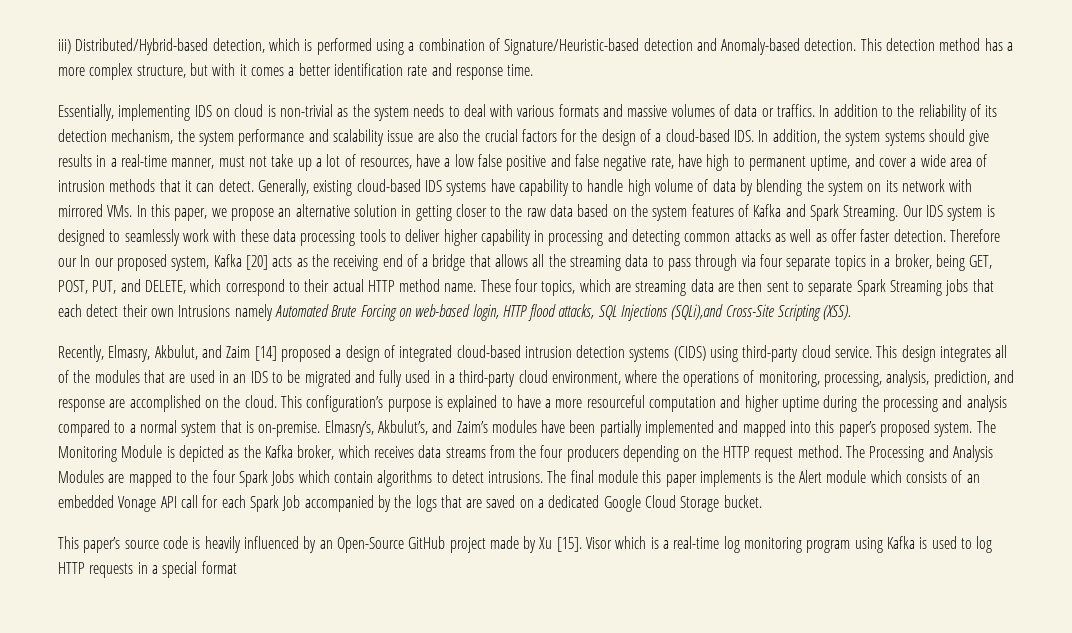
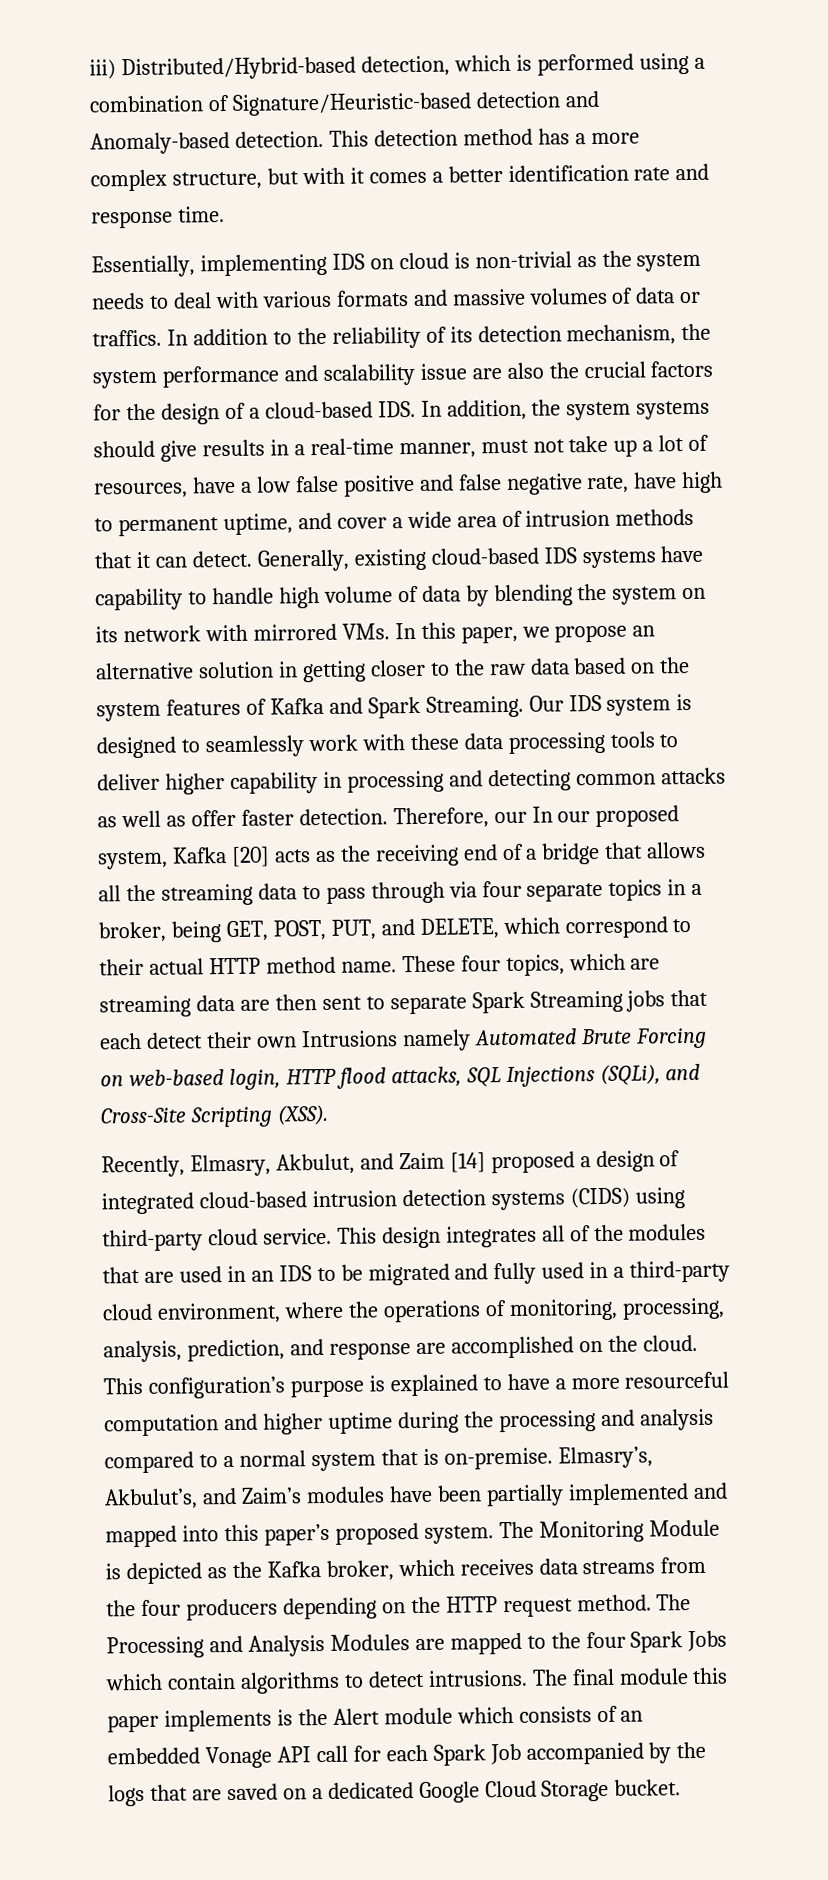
[950,229,1001,242] Therefore -> [392,807,489,829] Therefore,
[671,304,724,320] (SQLi),and -> [599,1063,701,1086] (SQLi), and
[58,536,993,553] [58,561,237,578] // This paper’s source code is heavily influenced by an Open-Source GitHub project made by Xu [15]. Visor which is a real-time log monitoring program using Kafka is used to log HTTP requests in a special format -> (682, 1787) none

